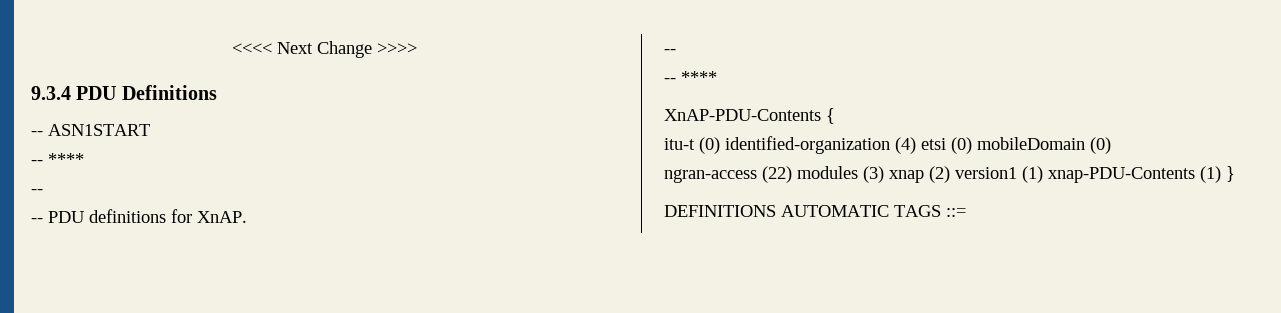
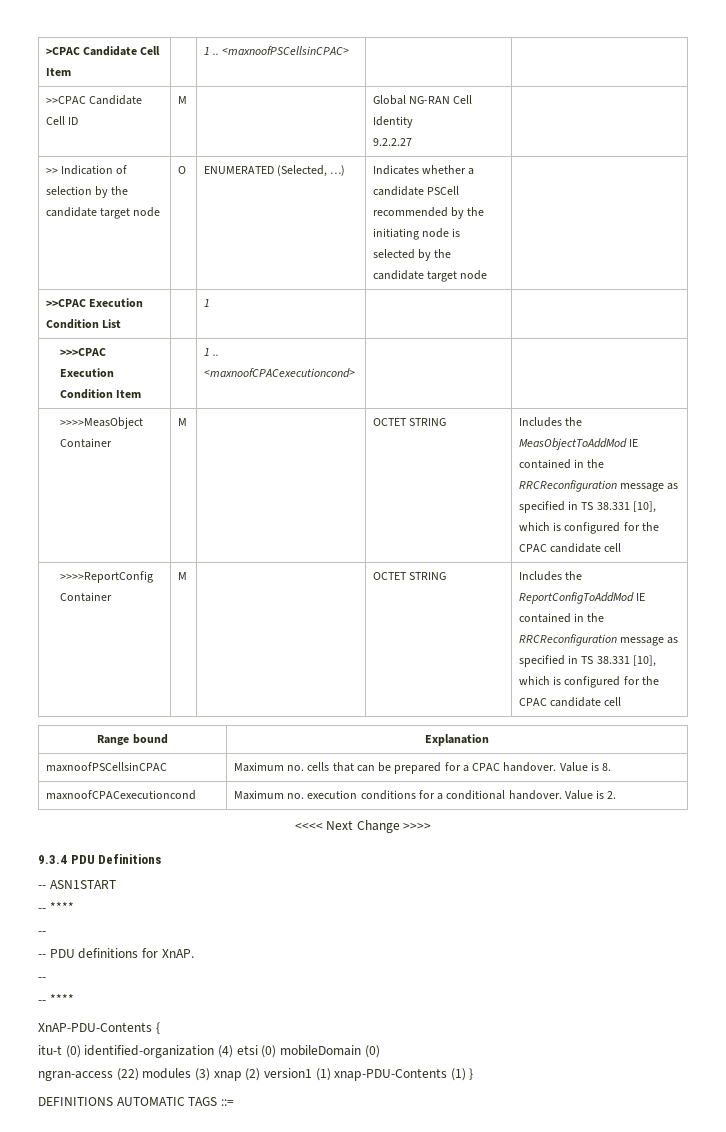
(231, 48) none -> [45,46,161,56] [45,68,71,76] [203,46,350,55] [45,95,143,105] [45,116,79,125] [177,96,187,104] [372,95,473,105] [372,116,413,128] [372,138,412,146] [45,165,128,175] [45,186,129,198] [45,207,161,219] [177,166,186,174] [203,165,346,177] [372,165,475,175] [372,186,460,196] [372,207,485,219] [372,228,461,240] [372,249,452,261] [372,270,488,282] [45,298,144,307] [45,319,122,329] [203,299,210,307] [59,348,106,356] [59,368,114,377] [59,389,142,399] [203,348,220,356] [203,368,355,378] [59,417,143,429] [59,438,112,448] [177,418,187,426] [372,418,447,426] [518,417,583,427] [518,438,639,450] [518,459,605,469] [518,480,679,492] [518,501,656,513] [518,522,659,534] [518,543,622,553] [59,571,153,583] [59,592,112,602] [177,572,187,580] [372,572,447,580] [518,571,583,581] [518,592,646,604] [518,613,605,623] [518,634,679,646] [518,655,656,667] [518,676,659,688] [518,697,622,707] [97,734,168,746] [425,734,489,746] [45,762,167,772] [233,762,612,774] [45,790,196,800] [233,790,617,800] >CPAC Candidate Cell Item | | 1 .. <maxnoofPSCellsinCPAC> | | // >>CPAC Candidate Cell ID | M | | Global NG-RAN Cell Identity // 9.2.2.27 | // >> Indication of selection by the candidate target node | O | ENUMERATED (Selected, …) | Indicates whether a candidate PSCell recommended by the initiating node is selected by the candidate target node | // >>CPAC Execution Condition List | | 1 | | // >>>CPAC Execution Condition Item | | 1 .. <maxnoofCPACexecutioncond> | | // >>>>MeasObject Container | M | | OCTET STRING | Includes the MeasObjectToAddMod IE contained in the RRCReconfiguration message as specified in TS 38.331 [10], which is configured for the CPAC candidate cell // >>>>ReportConfig Container | M | | OCTET STRING | Includes the ReportConfigToAddMod IE contained in the RRCReconfiguration message as specified in TS 38.331 [10], which is configured for the CPAC candidate cell // Range bound | Explanation // maxnoofPSCellsinCPAC | Maximum no. cells that can be prepared for a CPAC handover. Value is 8. // maxnoofCPACexecutioncond | Maximum no. execution conditions for a conditional handover. Value is 2. //

